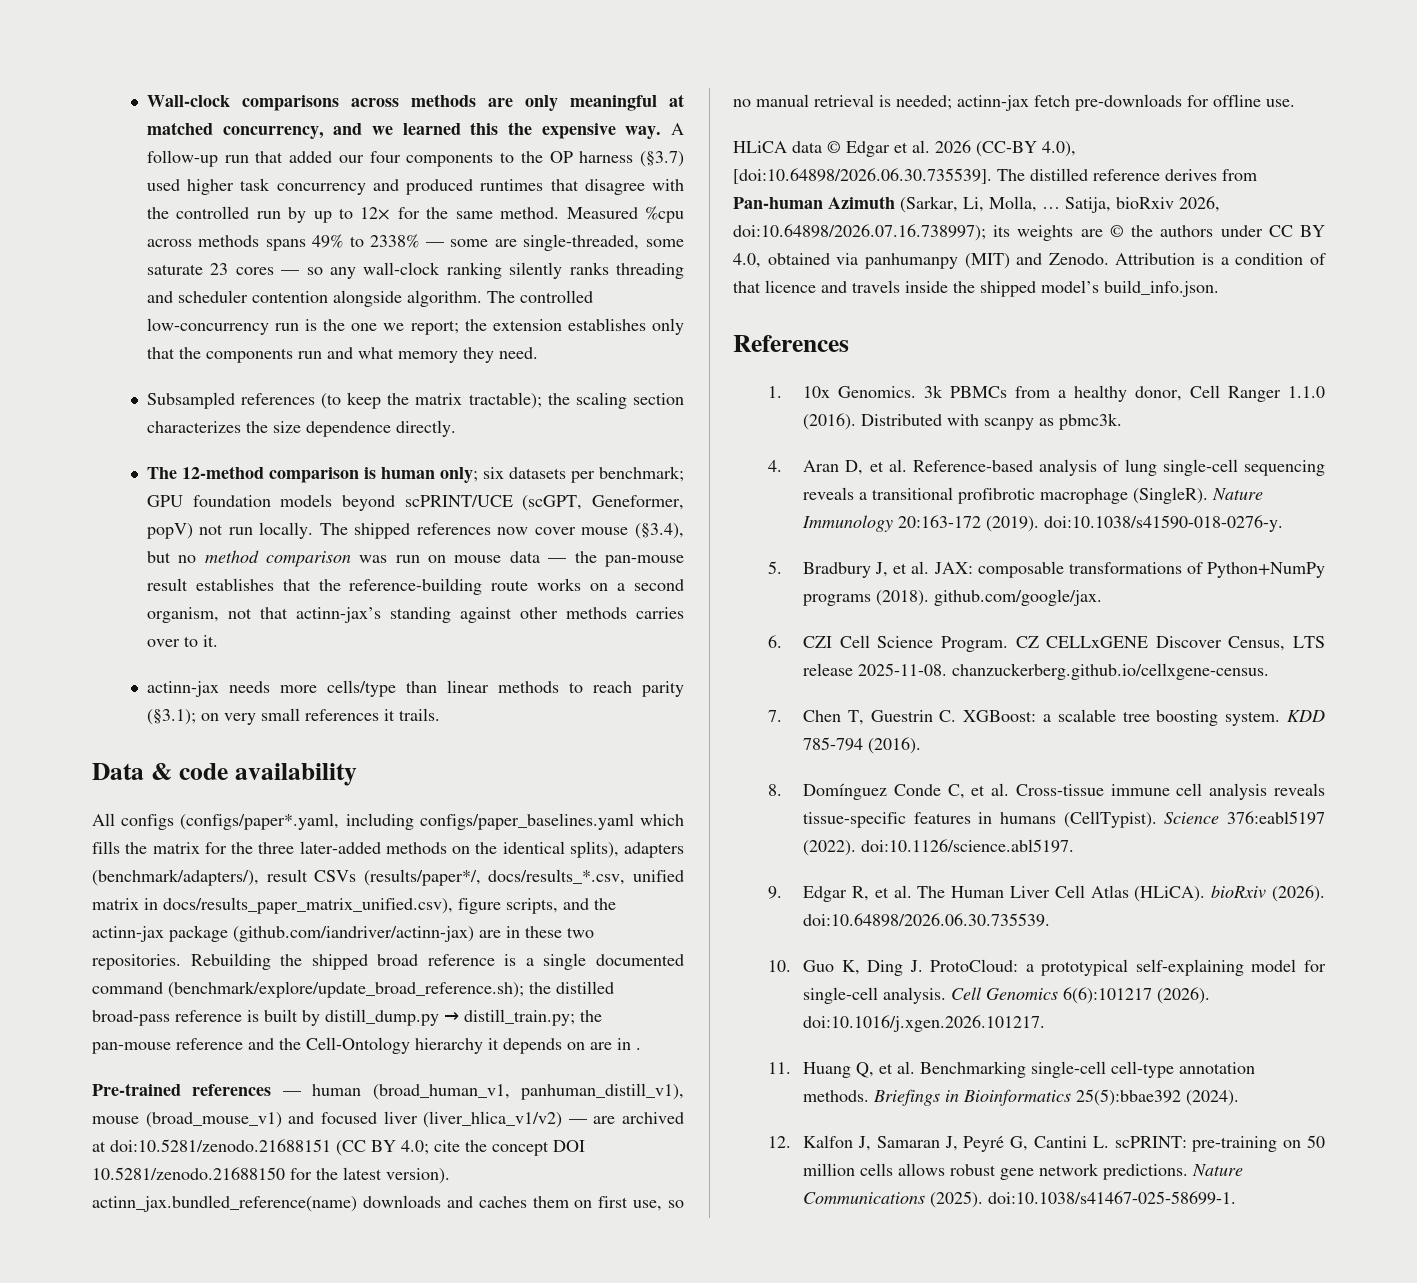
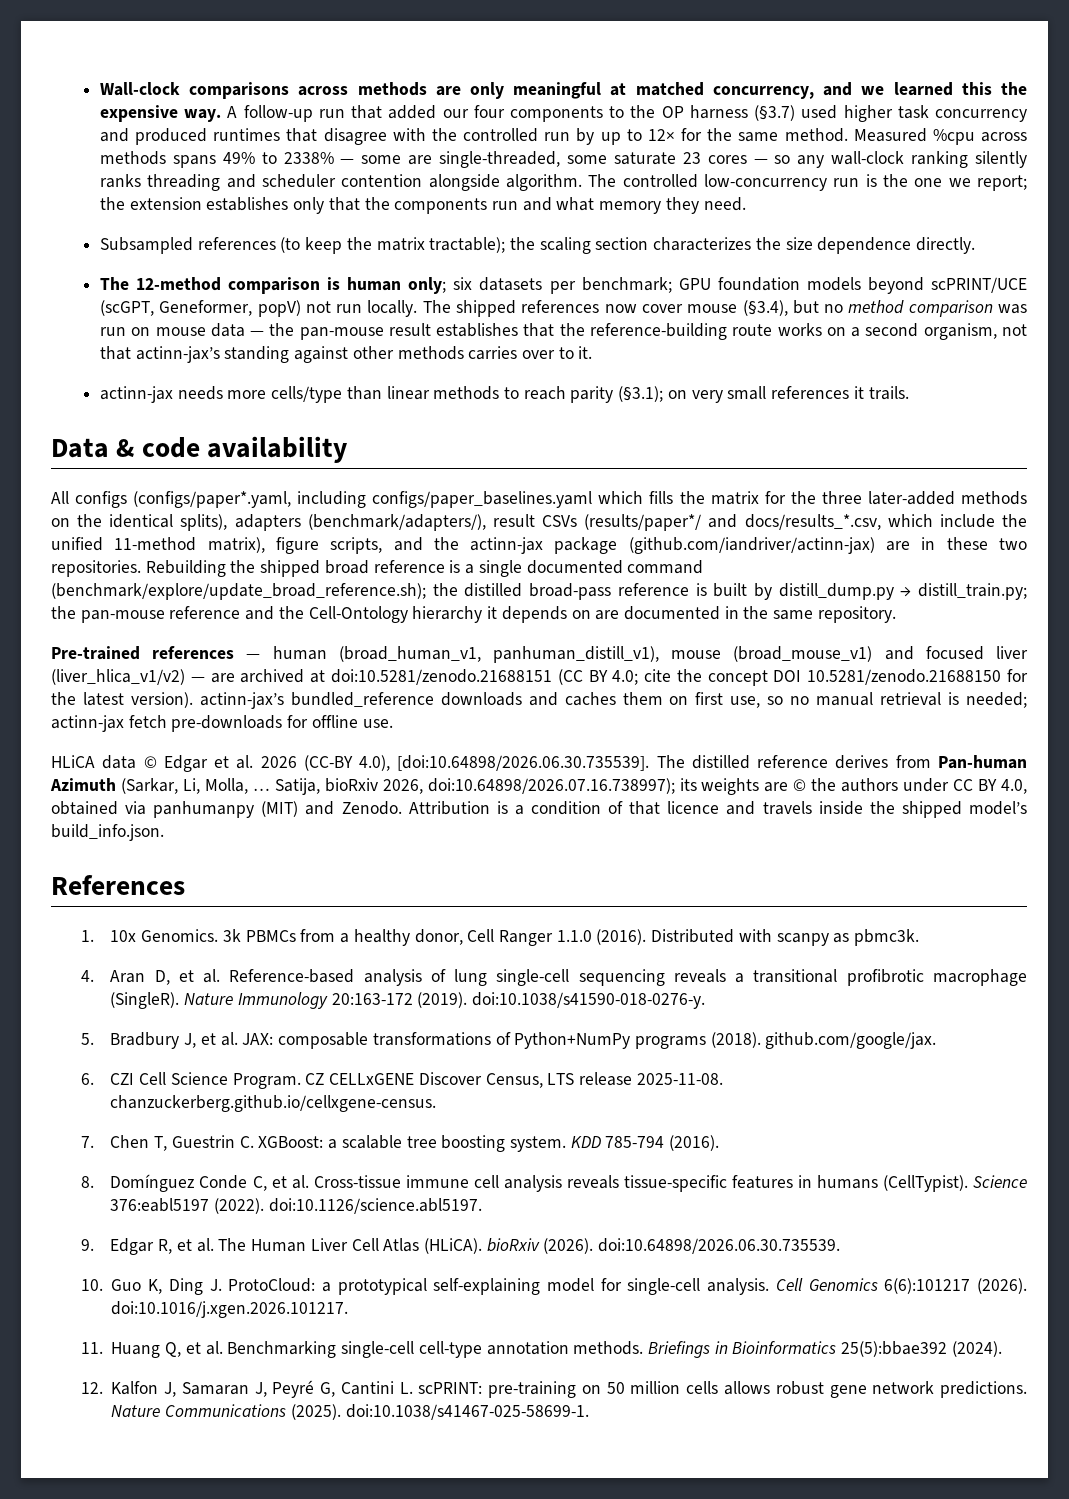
[363,869,685,886] [92,897,453,914] (results/paper*/, docs/results_*.csv, unified matrix in docs/results_paper_matrix_unified.csv), -> [584,514,1028,531] [51,537,265,553] (results/paper*/ and docs/results_*.csv, which include the unified 11-method matrix),
[617,1038,641,1050] in . -> [623,606,896,623] documented in the same repository.
[92,1195,357,1212] actinn_jax.bundled_reference(name) -> [199,692,434,709] actinn-jax’s bundled_reference

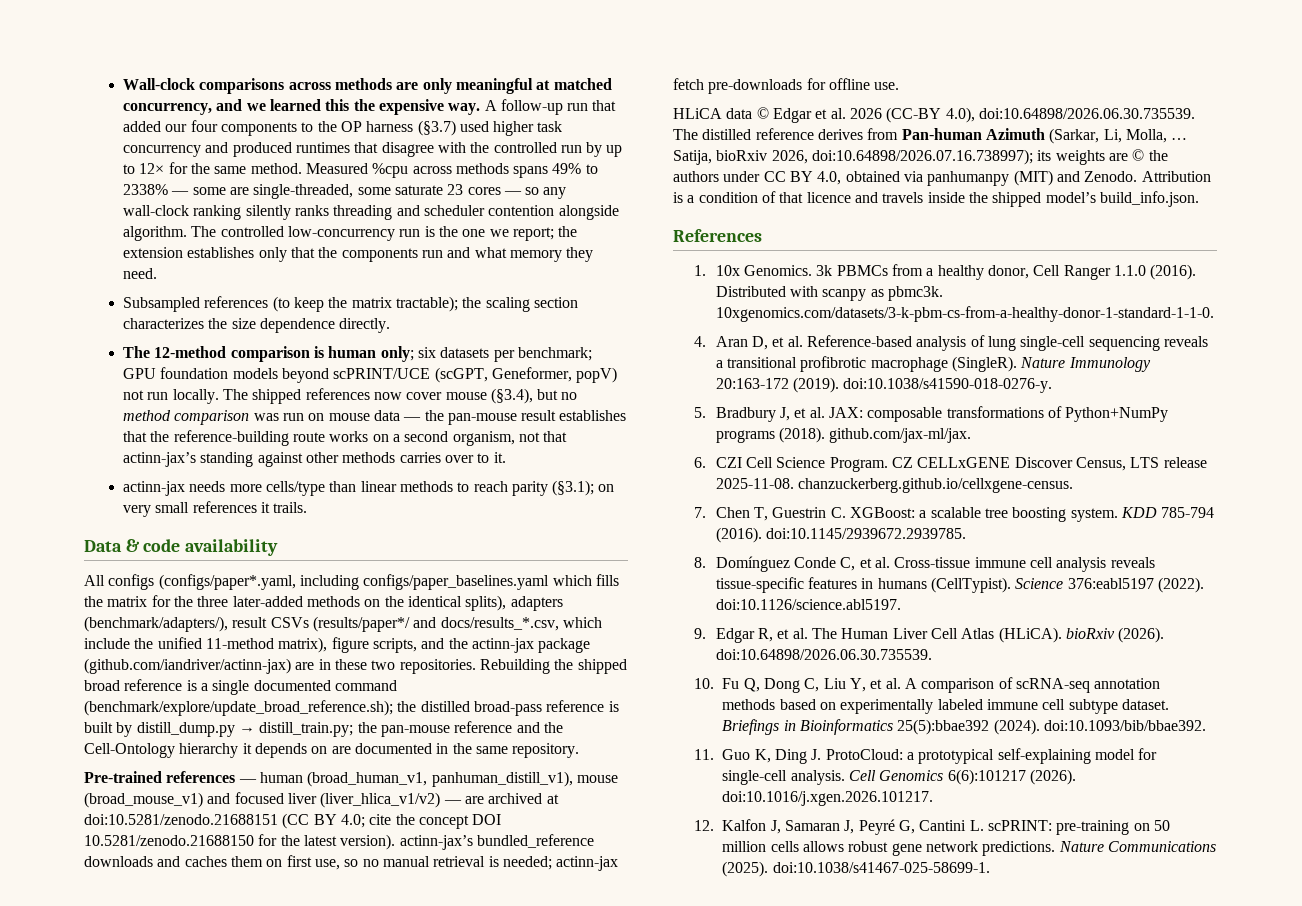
[397,755,650,771] [doi:10.64898/2026.06.30.735539]. -> [978,108,1195,119] doi:10.64898/2026.06.30.735539.
(920, 937) none -> [715,306,1214,322] 10xgenomics.com/datasets/3-k-pbm-cs-from-a-healthy-donor-1-standard-1-1-0.
[765,1032,937,1049] github.com/google/jax. -> [829,428,972,443] github.com/jax-ml/jax.
(720, 1143) none -> [765,528,966,539] doi:10.1145/2939672.2939785.
(103, 1285) none -> [722,677,1161,693] [722,699,1169,714] [722,719,1206,735] [694,749,715,760] Fu Q, Dong C, Liu Y, et al. A comparison of scRNA-seq annotation methods based on experimentally labeled immune cell subtype dataset. Briefings in Bioinformatics 25(5):bbae392 (2024). doi:10.1093/bib/bbae392. // 11.
[80,1341,1002,1358] // 11. Huang Q, et al. Benchmarking single-cell cell-type annotation methods. Briefings in Bioinformatics 25(5):bbae392 (2024). -> (934, 798) none

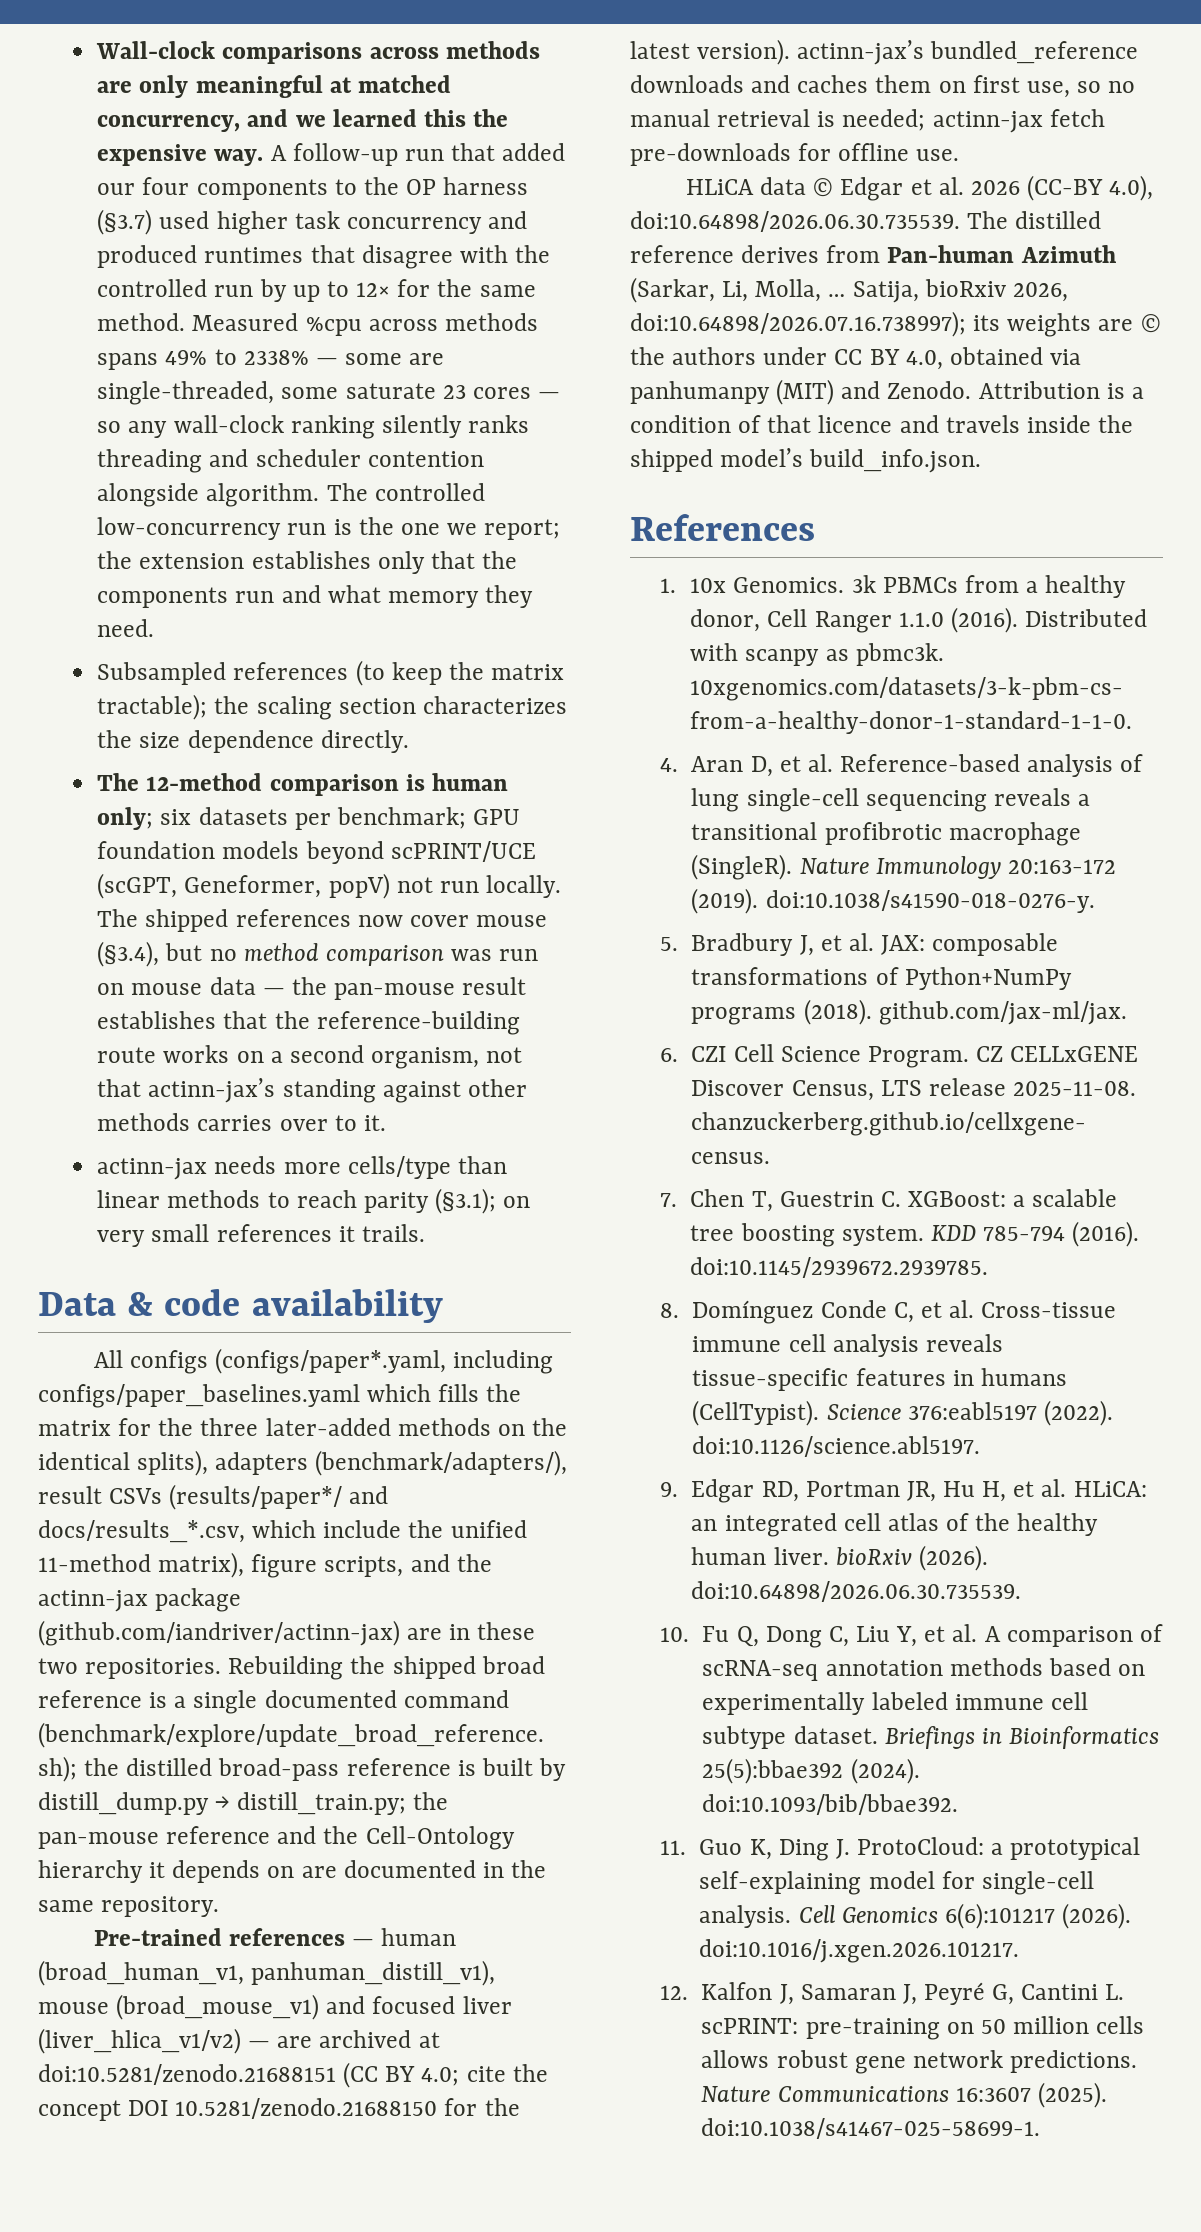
[757,627,1062,643] R, et al. The Human Liver Cell Atlas (HLiCA). -> [761,1479,1147,1502] [691,1513,1099,1537] [691,1547,829,1565] RD, Portman JR, Hu H, et al. HLiCA: an integrated cell atlas of the healthy human liver.
(1216, 846) none -> [955,2087,1031,2102] 16:3607

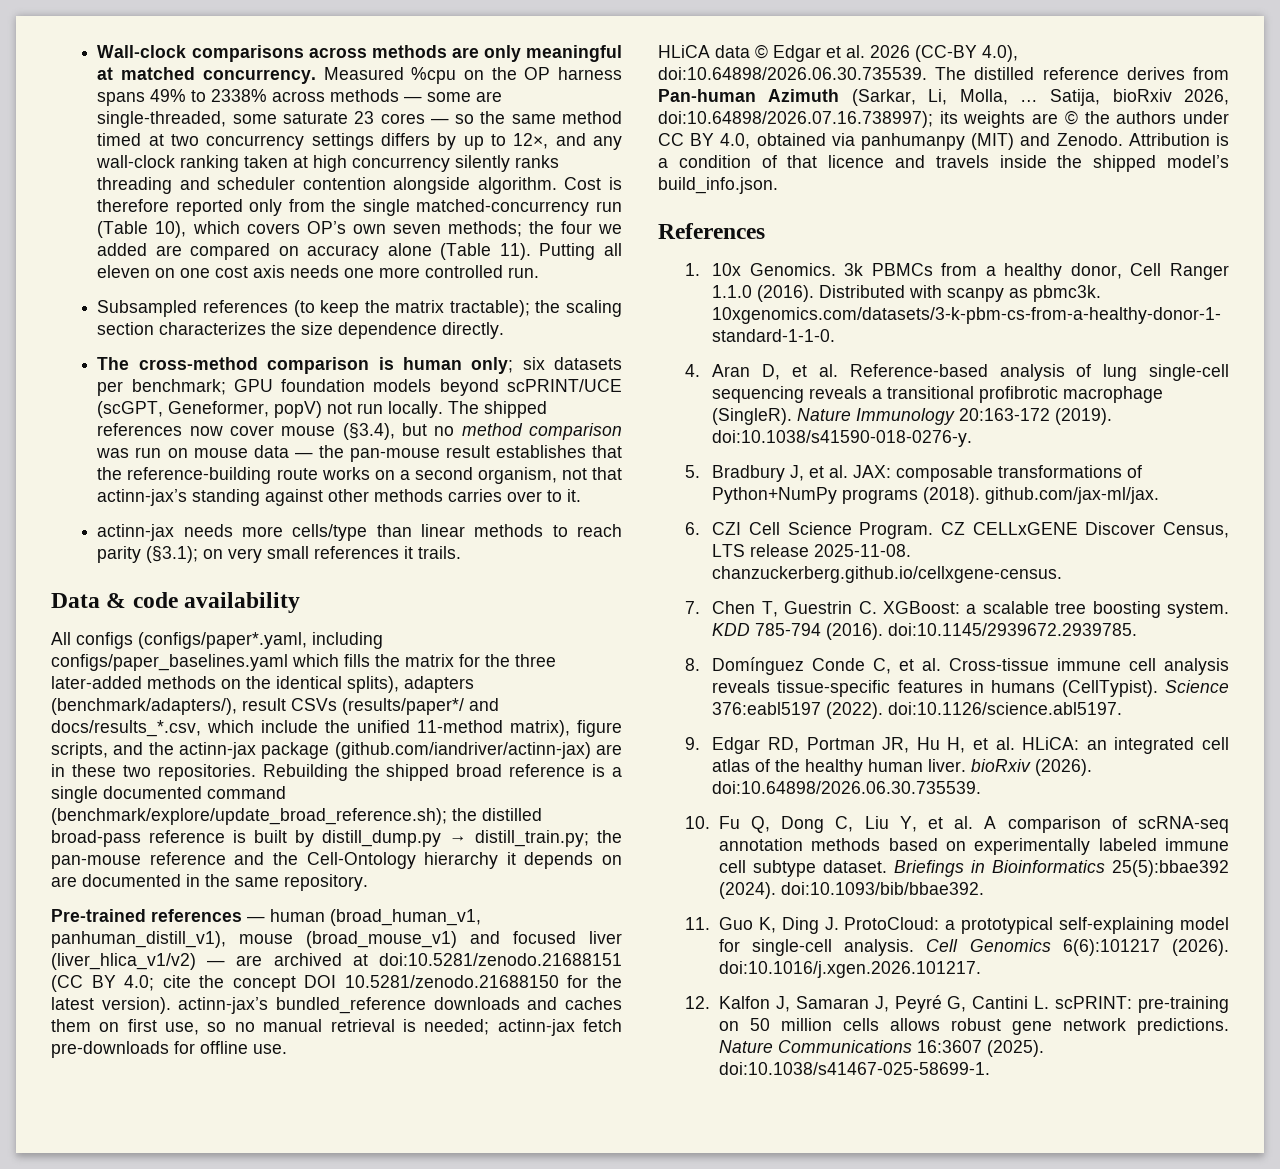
[97,109,509,132] [97,143,566,166] [97,177,529,200] [97,209,528,235] [97,245,551,269] [97,279,536,302] [97,313,538,336] concurrency, and we learned this the expensive way. A follow-up run that added our four components to the OP harness (§3.7) used higher task concurrency and produced runtimes that disagree with the controlled run by up to 12× for the same method. Measured %cpu across methods -> [202,67,622,84] concurrency. Measured %cpu on the OP harness
(309, 357) none -> [272,89,400,102] across methods
[128,415,375,439] any wall-clock ranking -> [480,111,623,124] [97,133,623,150] [96,155,451,172] the same method timed at two concurrency settings differs by up to 12×, and any wall-clock ranking taken at high concurrency
[326,483,485,501] [97,517,561,540] [97,551,518,574] [97,585,534,608] [97,619,155,637] The controlled low-concurrency run is the one we report; the extension establishes only that the components run and what memory they need. -> [564,177,622,190] [97,199,622,216] [97,221,622,238] [97,243,622,260] [97,265,540,278] Cost is therefore reported only from the single matched-concurrency run (Table 10), which covers OP’s own seven methods; the four we added are compared on accuracy alone (Table 11). Putting all eleven on one cost axis needs one more controlled run.
[146,773,263,791] 12-method -> [138,357,258,370] cross-method

